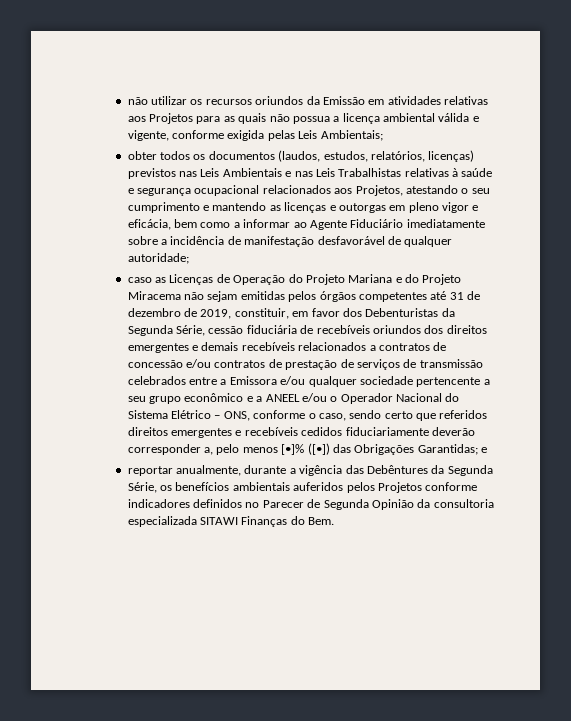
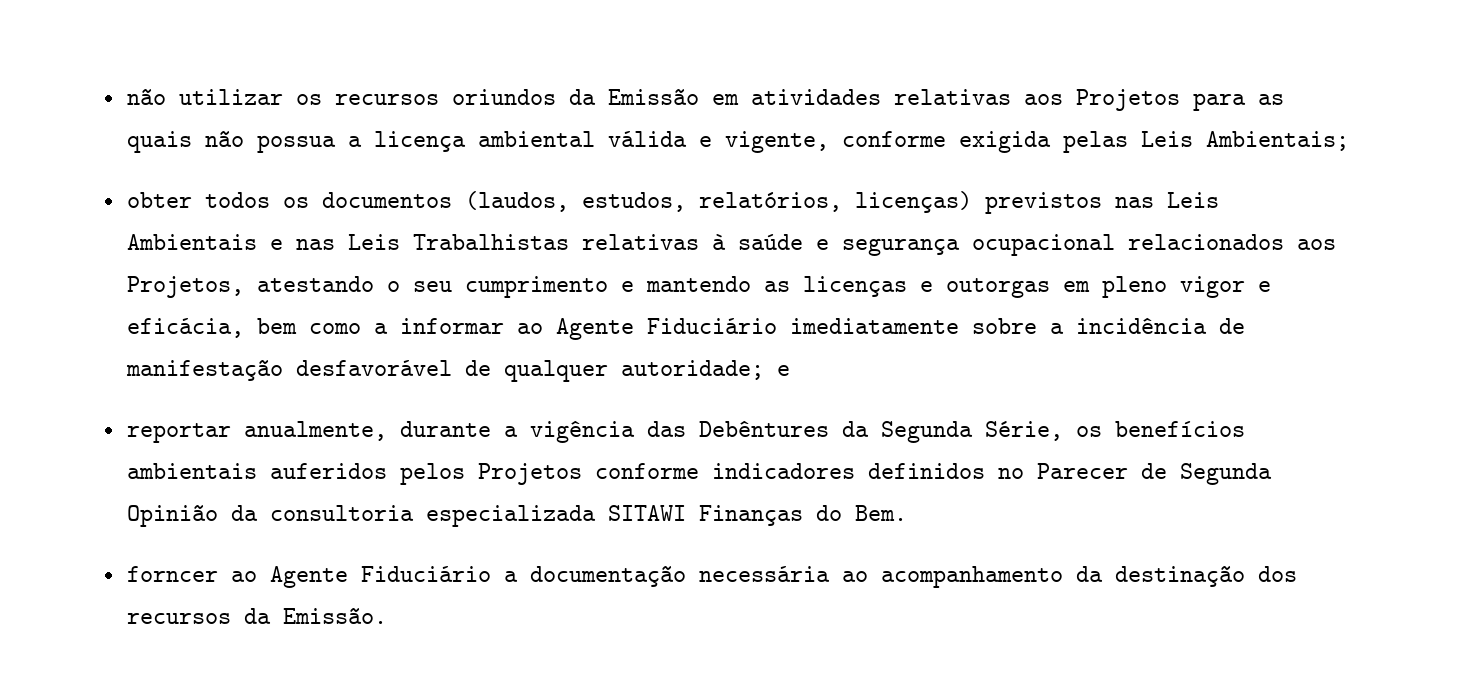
[127,274,462,285] [127,291,481,302] [127,308,455,319] [127,325,487,336] [127,342,447,353] [127,359,483,370] [127,376,490,387] [127,393,460,404] [127,410,488,421] [127,427,475,438] [127,443,478,455] // caso as Licenças de Operação do Projeto Mariana e do Projeto Miracema não sejam emitidas pelos órgãos competentes até 31 de dezembro de 2019, constituir, em favor dos Debenturistas da Segunda Série, cessão fiduciária de recebíveis oriundos dos direitos emergentes e demais recebíveis relacionados a contratos de concessão e/ou contratos de prestação de serviços de transmissão celebrados entre a Emissora e/ou qualquer sociedade pertencente a seu grupo econômico e a ANEEL e/ou o Operador Nacional do Sistema Elétrico – ONS, conforme o caso, sendo certo que referidos direitos emergentes e recebíveis cedidos fiduciariamente deverão corresponder a, pelo menos [•]% ([•]) das Obrigações Garantidas; -> (764, 370) none
(335, 521) none -> [126,566,1297,588] [126,608,387,624] // forncer ao Agente Fiduciário a documentação necessária ao acompanhamento da destinação dos recursos da Emissão.

